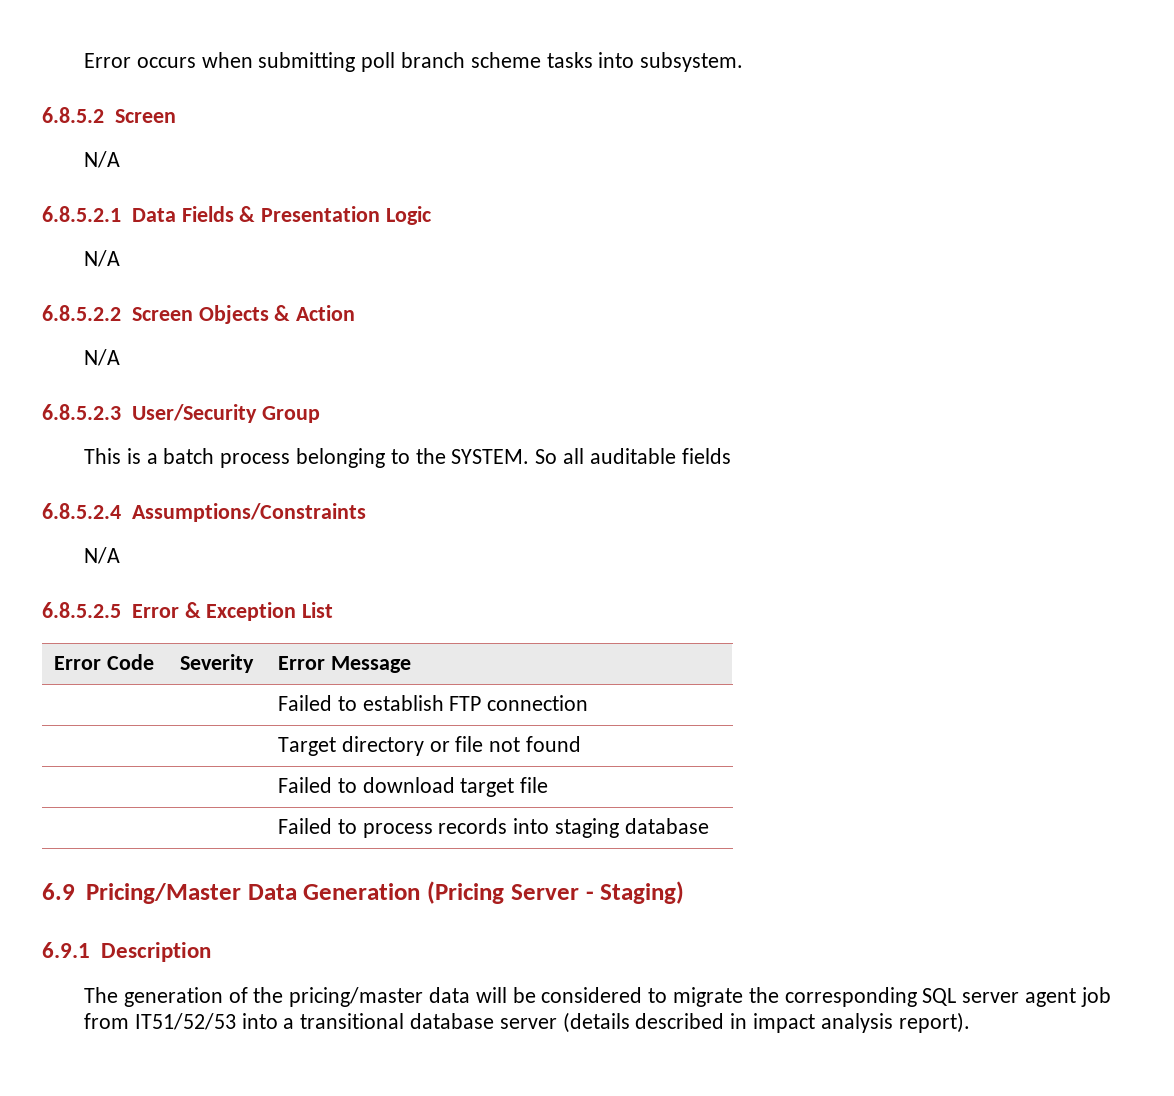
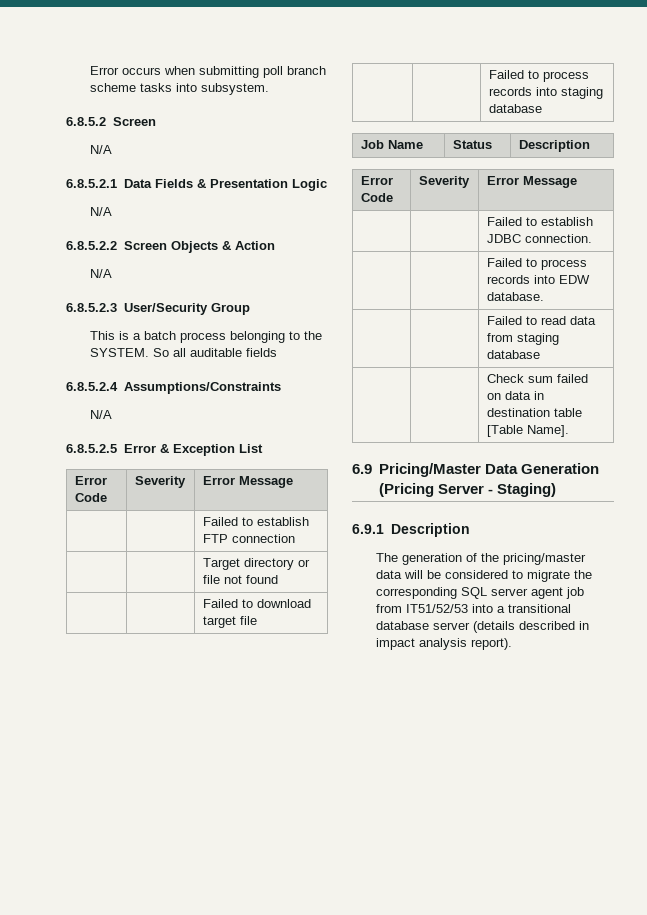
(709, 826) none -> [360,140,423,149] [452,140,492,149] [518,140,590,152] [360,176,393,185] [360,193,393,202] [418,176,470,188] [486,176,577,188] [486,217,593,226] [486,234,592,243] [486,258,587,270] [486,275,590,284] [486,292,544,301] [486,316,596,325] [486,333,559,345] [486,350,540,359] [486,374,588,383] [486,391,544,400] [486,408,582,417] [486,425,569,437] // Job Name | Status | Description // Error Code | Severity | Error Message // | | Failed to establish JDBC connection. // | | Failed to process records into EDW database. // | | Failed to read data from staging database // | | Check sum failed on data in destination table [Table Name].

